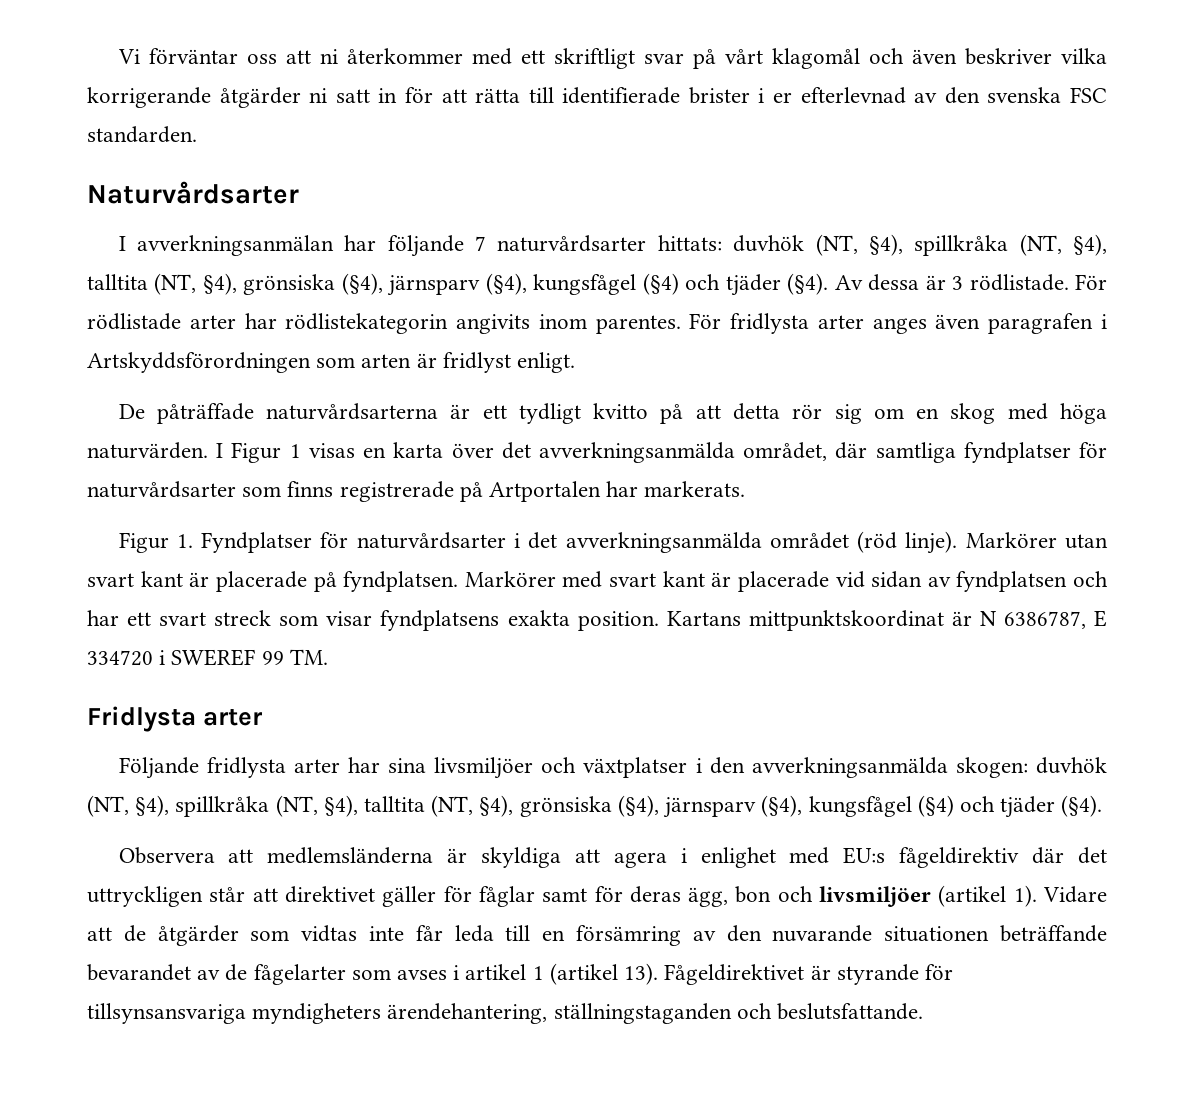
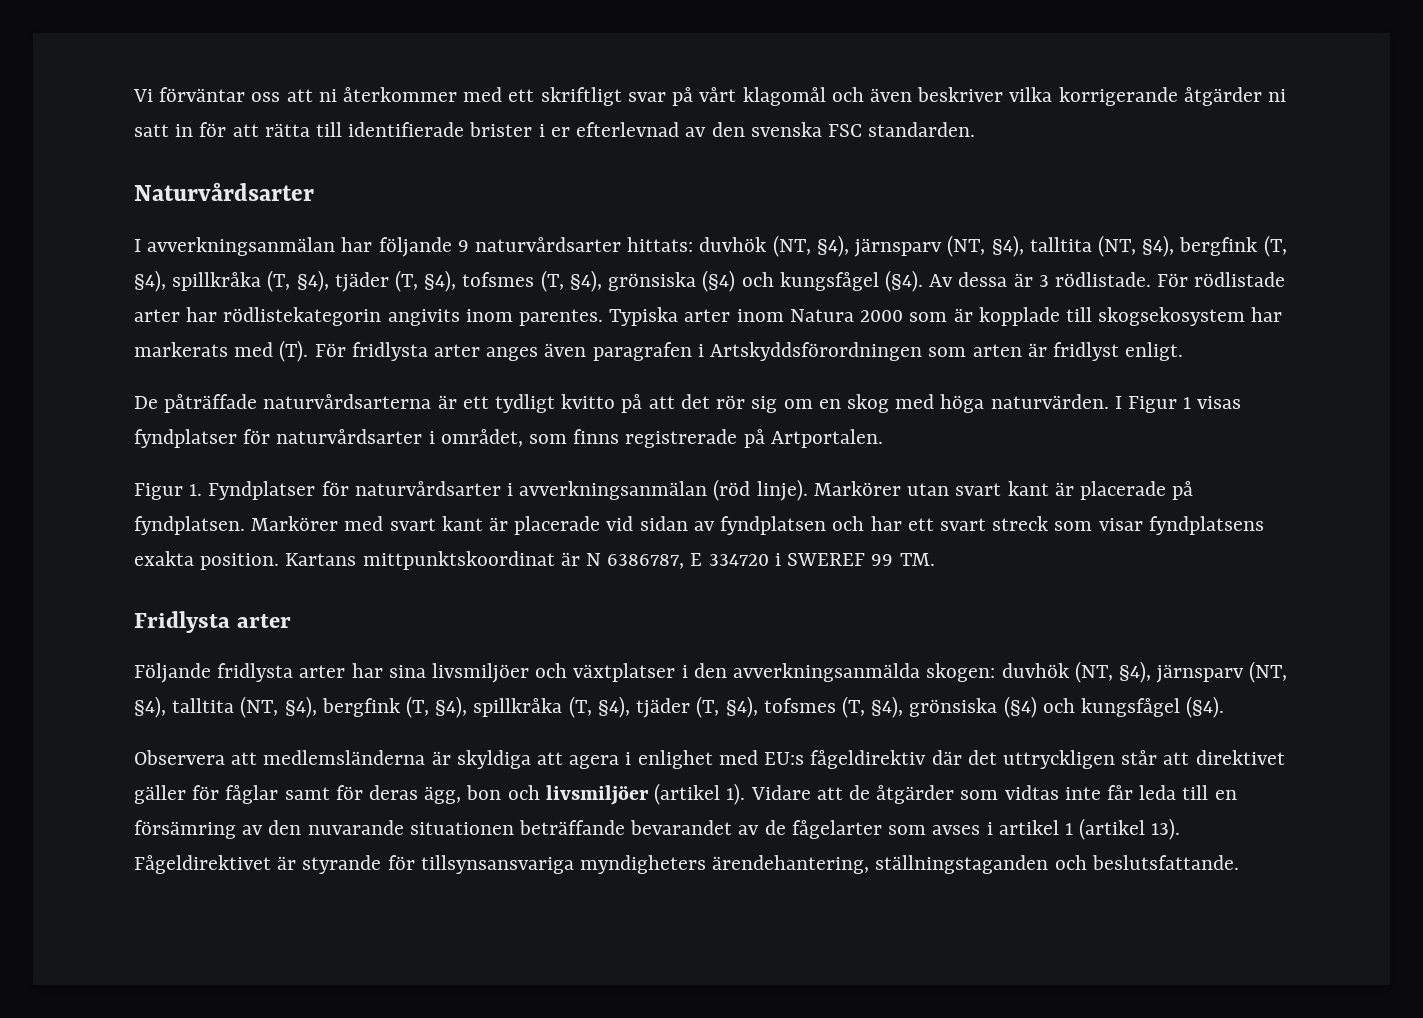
[475,236,487,251] 7 -> [457,240,469,252] 9
[914,234,1108,256] [87,273,781,296] spillkråka (NT, §4), talltita (NT, §4), grönsiska (§4), järnsparv (§4), kungsfågel (§4) och tjäder -> [854,235,1287,257] [134,270,879,292] järnsparv (NT, §4), talltita (NT, §4), bergfink (T, §4), spillkråka (T, §4), tjäder (T, §4), tofsmes (T, §4), grönsiska (§4) och kungsfågel
(681, 324) none -> [609,307,1283,326] [134,340,309,362] Typiska arter inom Natura 2000 som är kopplade till skogsekosystem har markerats med (T).
[733,403,781,420] detta -> [680,394,710,409] det
[363,442,956,463] en karta över det avverkningsanmälda området, där samtliga -> (1242, 402) none
(236, 489) none -> [428,429,523,447] i området,
[489,481,746,502] Artportalen har markerats. -> [770,429,883,448] Artportalen.
[528,532,849,553] det avverkningsanmälda området -> [519,481,708,500] avverkningsanmälan
[175,795,1056,818] spillkråka (NT, §4), talltita (NT, §4), grönsiska (§4), järnsparv (§4), kungsfågel (§4) och tjäder -> [1156,661,1288,683] [134,696,1180,718] järnsparv (NT, §4), talltita (NT, §4), bergfink (T, §4), spillkråka (T, §4), tjäder (T, §4), tofsmes (T, §4), grönsiska (§4) och kungsfågel

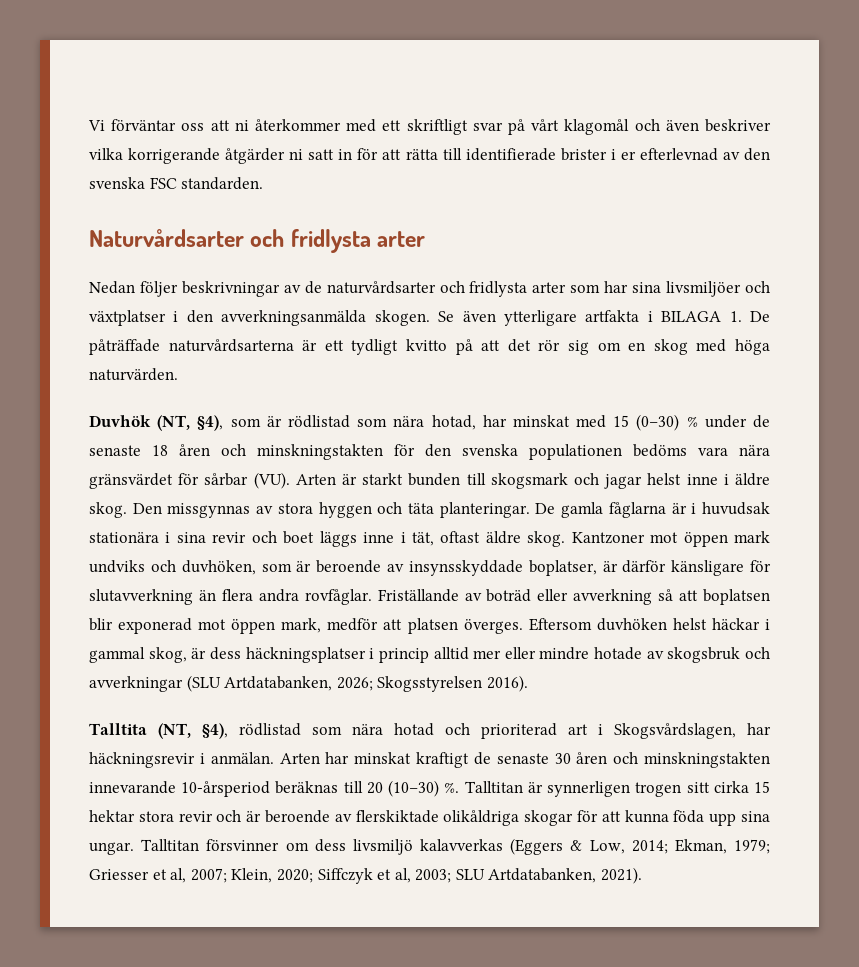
[134,235,1287,257] [134,270,1286,292] [134,307,1283,326] [134,340,1184,362] // I avverkningsanmälan har följande 9 naturvårdsarter hittats: duvhök (NT, §4), järnsparv (NT, §4), talltita (NT, §4), bergfink (T, §4), spillkråka (T, §4), tjäder (T, §4), tofsmes (T, §4), grönsiska (§4) och kungsfågel (§4). Av dessa är 3 rödlistade. För rödlistade arter har rödlistekategorin angivits inom parentes. Typiska arter inom Natura 2000 som är kopplade till skogsekosystem har markerats med (T). För fridlysta arter anges även paragrafen i Artskyddsförordningen som arten är fridlyst enligt. // -> [250,229,426,253] [89,281,770,297] [89,310,742,326] och fridlysta arter // Nedan följer beskrivningar av de naturvårdsarter och fridlysta arter som har sina livsmiljöer och växtplatser i den avverkningsanmälda skogen. Se även ytterligare artfakta i BILAGA 1.
[1114,396,1242,413] [134,429,883,448] [134,479,1194,501] [134,516,1264,535] [134,551,935,570] [134,611,291,633] [134,661,1288,683] [134,696,1225,718] [134,750,1285,769] [134,783,1237,805] [134,818,1181,840] [134,855,1239,874] I Figur 1 visas fyndplatser för naturvårdsarter i området, som finns registrerade på Artportalen. // Figur 1. Fyndplatser för naturvårdsarter i avverkningsanmälan (röd linje). Markörer utan svart kant är placerade på fyndplatsen. Markörer med svart kant är placerade vid sidan av fyndplatsen och har ett svart streck som visar fyndplatsens exakta position. Kartans mittpunktskoordinat är N 6386787, E 334720 i SWEREF 99 TM. // Fridlysta arter // Följande fridlysta arter har sina livsmiljöer och växtplatser i den avverkningsanmälda skogen: duvhök (NT, §4), järnsparv (NT, §4), talltita (NT, §4), bergfink (T, §4), spillkråka (T, §4), tjäder (T, §4), tofsmes (T, §4), grönsiska (§4) och kungsfågel (§4). // Observera att medlemsländerna är skyldiga att agera i enlighet med EU:s fågeldirektiv där det uttryckligen står att direktivet gäller för fåglar samt för deras ägg, bon och livsmiljöer (artikel 1). Vidare att de åtgärder som vidtas inte får leda till en försämring av den nuvarande situationen beträffande bevarandet av de fågelarter som avses i artikel 1 (artikel 13). Fågeldirektivet är styrande för tillsynsansvariga myndigheters ärendehantering, ställningstaganden och beslutsfattande. -> [89,414,770,431] [89,444,770,460] [89,472,771,489] [89,502,770,518] [89,531,770,547] [89,560,772,576] [89,589,770,605] [89,618,771,634] [89,647,770,663] [89,675,528,692] [89,723,771,739] [89,752,770,768] [89,780,770,797] [89,810,770,826] [89,838,770,855] [89,867,643,884] // Duvhök (NT, §4), som är rödlistad som nära hotad, har minskat med 15 (0–30) % under de senaste 18 åren och minskningstakten för den svenska populationen bedöms vara nära gränsvärdet för sårbar (VU). Arten är starkt bunden till skogsmark och jagar helst inne i äldre skog. Den missgynnas av stora hyggen och täta planteringar. De gamla fåglarna är i huvudsak stationära i sina revir och boet läggs inne i tät, oftast äldre skog. Kantzoner mot öppen mark undviks och duvhöken, som är beroende av insynsskyddade boplatser, är därför känsligare för slutavverkning än flera andra rovfåglar. Friställande av boträd eller avverkning så att boplatsen blir exponerad mot öppen mark, medför att platsen överges. Eftersom duvhöken helst häckar i gammal skog, är dess häckningsplatser i princip alltid mer eller mindre hotade av skogsbruk och avverkningar (SLU Artdatabanken, 2026; Skogsstyrelsen 2016). // Talltita (NT, §4), rödlistad som nära hotad och prioriterad art i Skogsvårdslagen, har häckningsrevir i anmälan. Arten har minskat kraftigt de senaste 30 åren och minskningstakten innevarande 10-årsperiod beräknas till 20 (10–30) %. Talltitan är synnerligen trogen sitt cirka 15 hektar stora revir och är beroende av flerskiktade olikåldriga skogar för att kunna föda upp sina ungar. Talltitan försvinner om dess livsmiljö kalavverkas (Eggers & Low, 2014; Ekman, 1979; Griesser et al, 2007; Klein, 2020; Siffczyk et al, 2003; SLU Artdatabanken, 2021).

